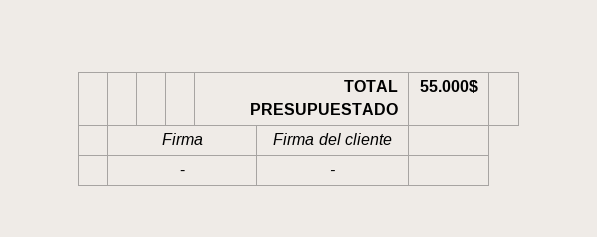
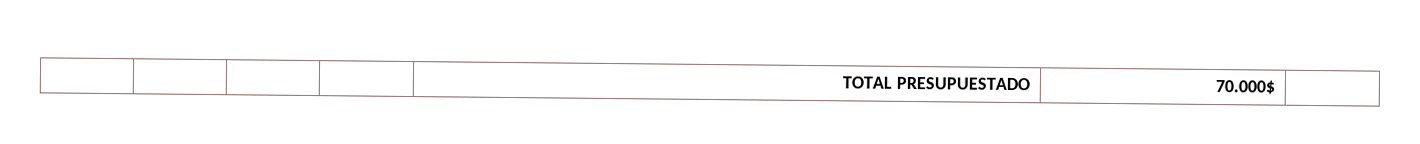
[420,80,479,93] [161,133,203,145] [273,133,392,145] [179,170,185,175] [330,170,335,175] 55.000$ | // | Firma | Firma del cliente | // | - | - -> [1214,80,1275,95] 70.000$

